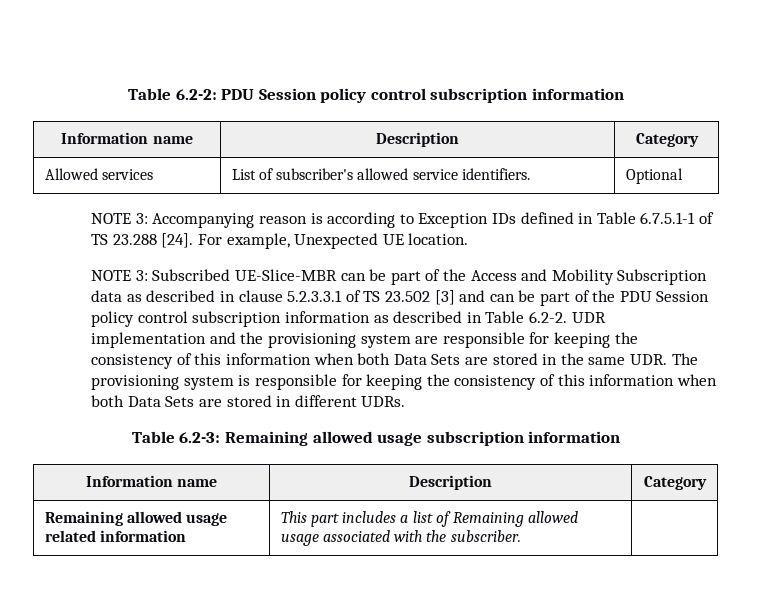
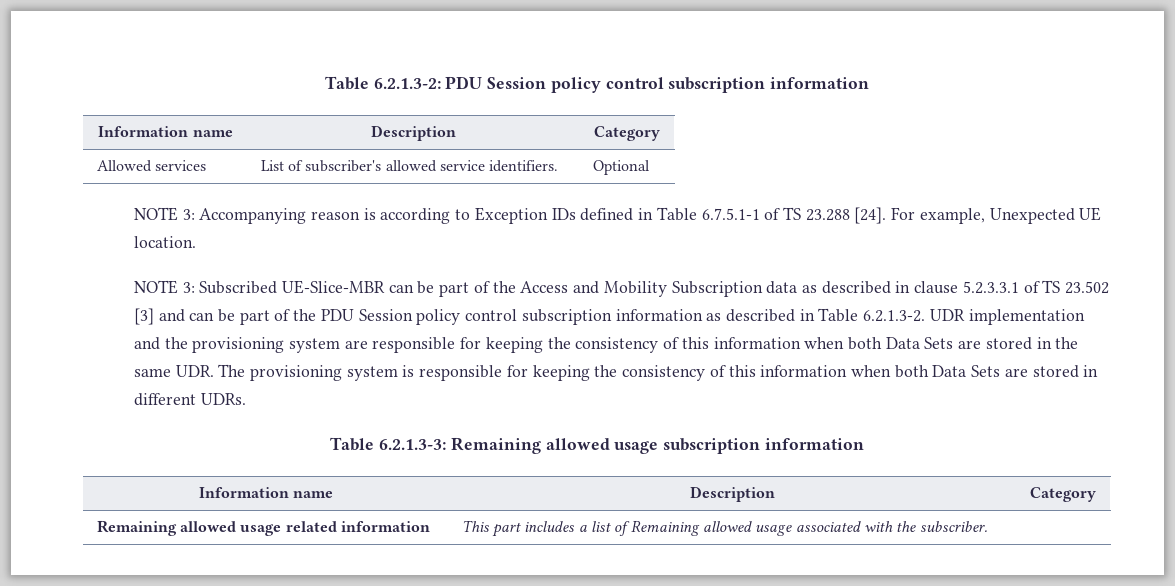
[127,88,217,100] Table 6.2-2: -> [324,76,441,90] Table 6.2.1.3-2:
[528,311,567,323] 6.2-2. -> [863,310,926,322] 6.2.1.3-2.
[179,432,221,443] 6.2-3: -> [379,439,447,450] 6.2.1.3-3:

